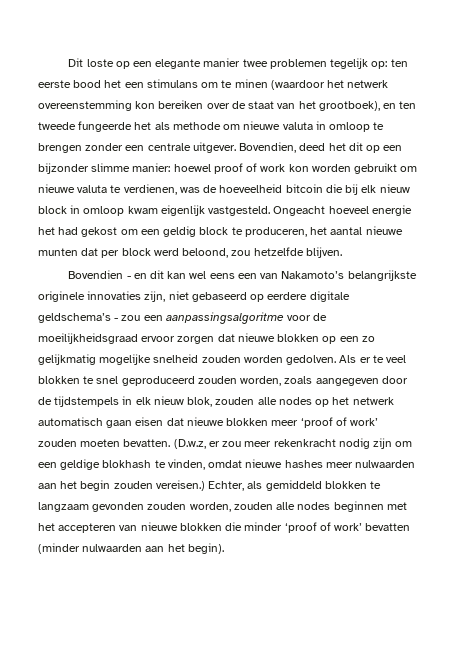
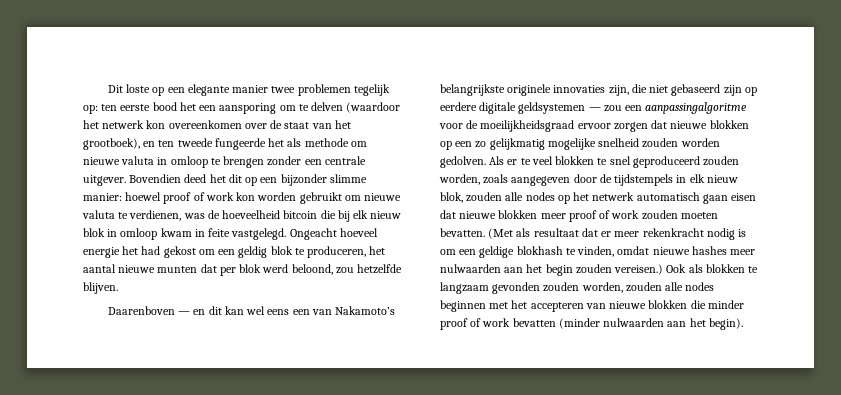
[146,79,198,88] stimulans -> [219,103,277,114] aansporing
[234,79,268,88] minen -> [311,102,344,111] delven
[38,100,204,111] overeenstemming kon bereiken -> [146,120,242,129] kon overeenkomen
[239,142,297,153] Bovendien, -> [129,174,182,183] Bovendien
[38,206,67,214] block -> [83,228,105,237] blok
[160,205,271,216] eigenlijk vastgesteld. -> [194,228,287,240] in feite vastgelegd.
[199,227,229,235] block -> [270,246,293,255] blok
[121,248,151,256] block -> [239,264,262,273] blok
[68,270,131,279] Bovendien - -> [107,306,191,315] Daarenboven —
(166, 296) none -> [631,84,647,93] die
(247, 297) none -> [723,85,742,96] zijn
[38,313,119,323] geldschema’s - -> [518,102,601,114] geldsystemen —
[165,312,284,324] aanpassingsalgoritme -> [645,102,748,114] aanpassingalgoritme
[300,417,379,428] [38,439,242,449] ‘proof of work’ zouden moeten bevatten. (D.w.z, er zou -> [568,210,718,222] [440,228,612,239] proof of work zouden moeten bevatten. (Met als resultaat dat er
[373,438,393,449] zijn -> [738,229,747,237] is
[208,480,322,491] Echter, als gemiddeld -> [666,264,703,273] Ook als
[284,522,363,533] ‘proof of work’ -> [440,318,511,330] proof of work

